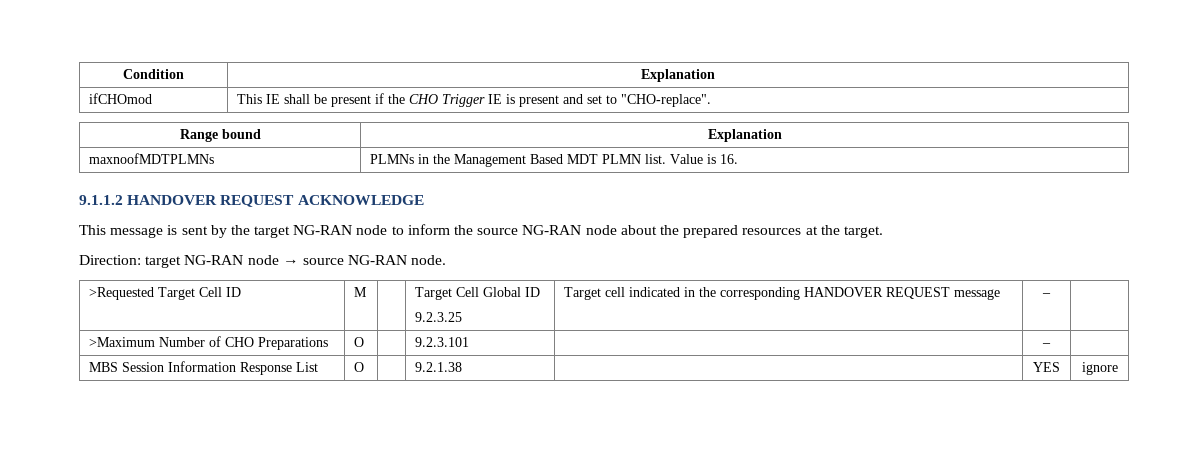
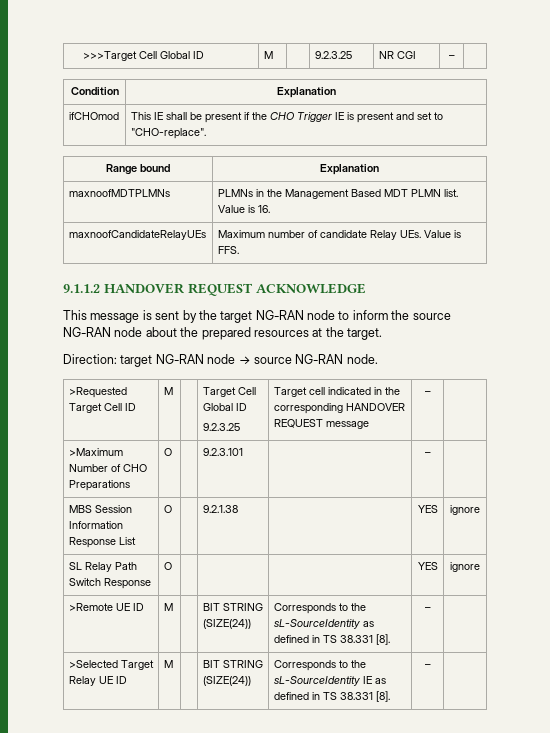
(123, 74) none -> [82,51,204,61] [263,51,273,59] [314,51,352,59] [378,51,416,59] [448,55,455,59] >>>Target Cell Global ID | M | | 9.2.3.25 | NR CGI | – | //
(738, 159) none -> [68,230,206,240] [217,230,461,240] [217,246,239,254] // maxnoofCandidateRelayUEs | Maximum number of candidate Relay UEs. Value is FFS.
(1118, 368) none -> [68,562,137,572] [68,578,151,589] [163,562,172,570] [417,562,438,570] [450,562,480,572] [68,603,144,611] [163,603,173,611] [202,603,263,611] [202,619,251,629] [273,603,366,614] [273,619,374,629] [273,634,390,645] [424,607,431,611] [68,660,154,670] [68,676,127,686] [163,660,173,668] [202,660,263,668] [202,676,251,686] [273,660,366,671] [273,676,386,686] [273,691,390,702] [424,664,431,668] // SL Relay Path Switch Response | O | | | | YES | ignore // >Remote UE ID | M | | BIT STRING (SIZE(24)) | Corresponds to the sL-SourceIdentity as defined in TS 38.331 [8]. | – | // >Selected Target Relay UE ID | M | | BIT STRING (SIZE(24)) | Corresponds to the sL-SourceIdentity IE as defined in TS 38.331 [8]. | – |

